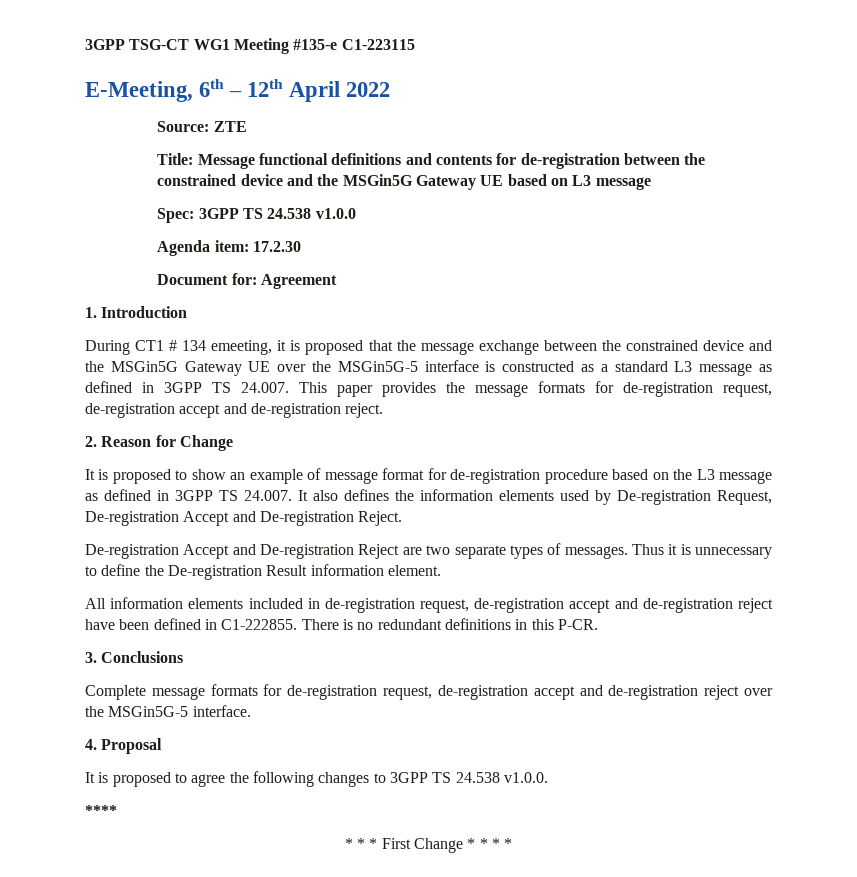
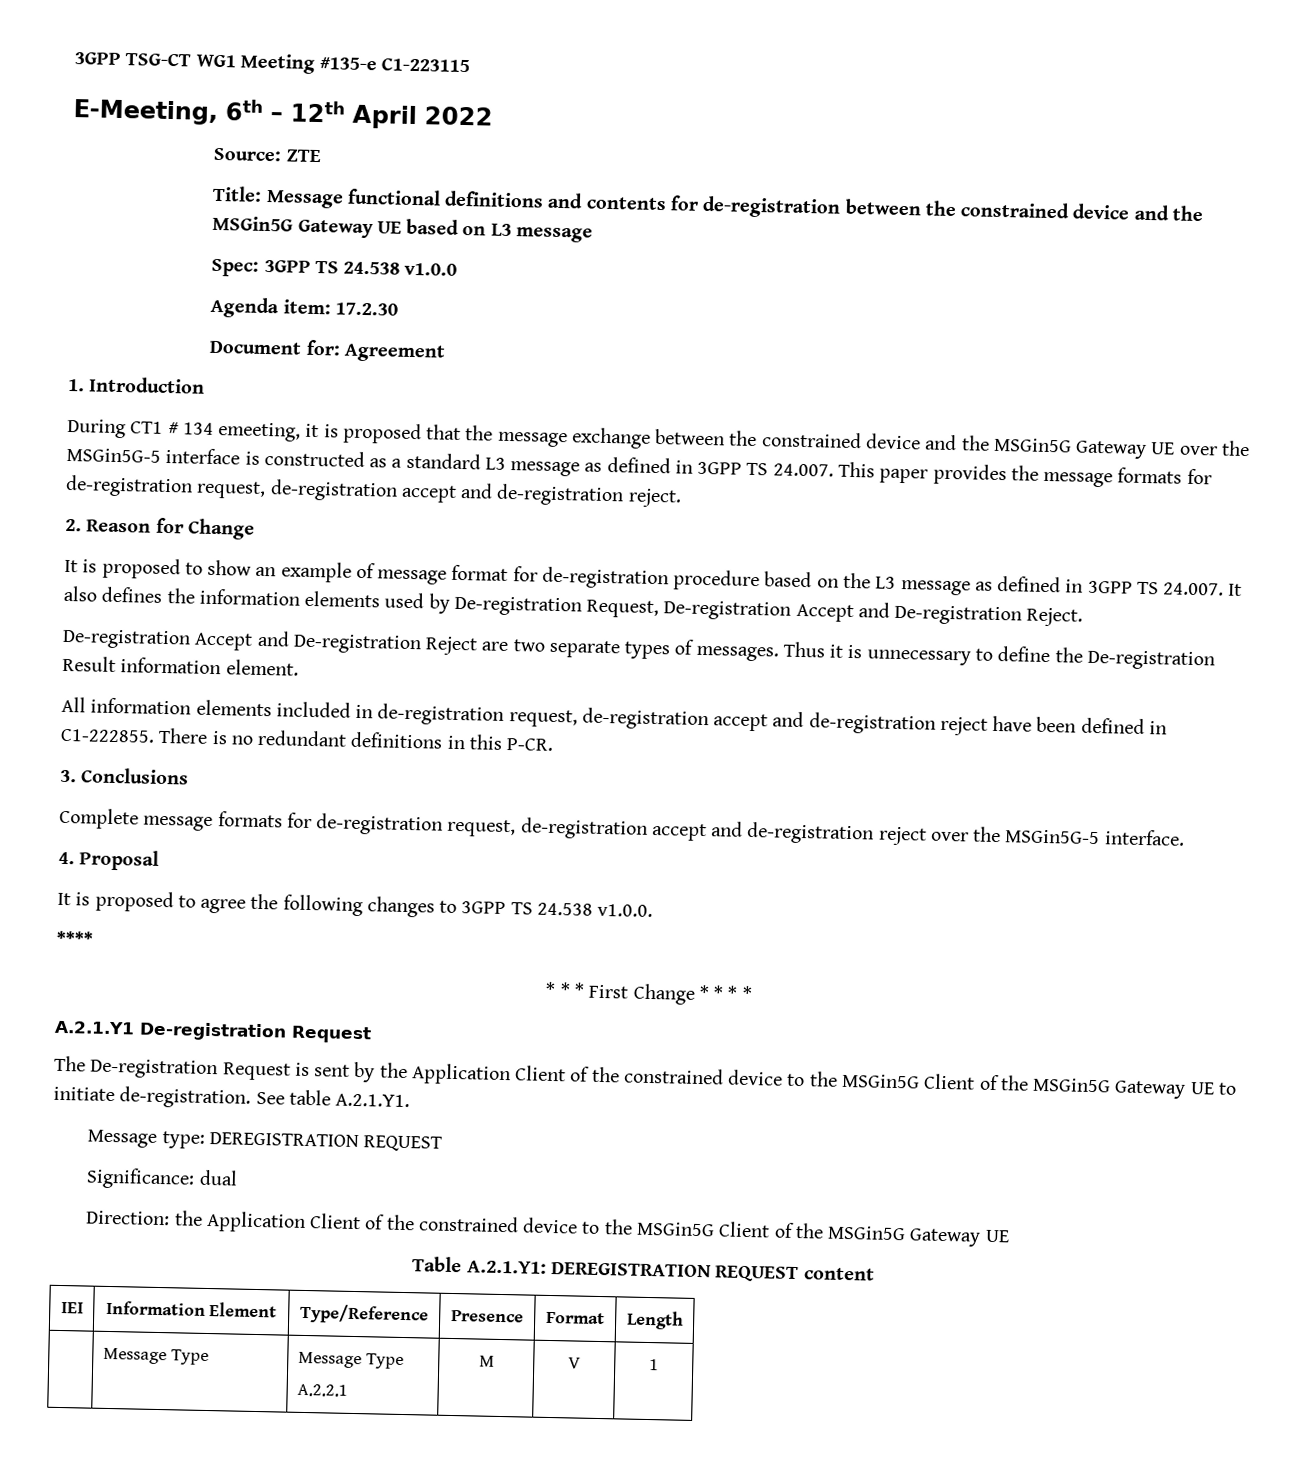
(513, 843) none -> [54,1020,372,1044] [54,1055,1237,1099] [53,1086,411,1109] [87,1129,443,1152] [86,1167,238,1190] [86,1210,1010,1247] [412,1256,875,1283] [60,1301,84,1314] [105,1300,278,1318] [300,1303,429,1325] [451,1309,524,1323] [546,1311,605,1325] [625,1310,684,1330] [102,1347,209,1366] [297,1351,404,1370] [296,1383,348,1397] [478,1355,495,1367] [568,1357,581,1369] [649,1359,659,1371] // A.2.1.Y1 De-registration Request // The De-registration Request is sent by the Application Client of the constrained device to the MSGin5G Client of the MSGin5G Gateway UE to initiate de-registration. See table A.2.1.Y1. // Message type: DEREGISTRATION REQUEST // Significance: dual // Direction: the Application Client of the constrained device to the MSGin5G Client of the MSGin5G Gateway UE // Table A.2.1.Y1: DEREGISTRATION REQUEST content // IEI | Information Element | Type/Reference | Presence | Format | Length // | Message Type | Message Type // A.2.2.1 | M | V | 1

